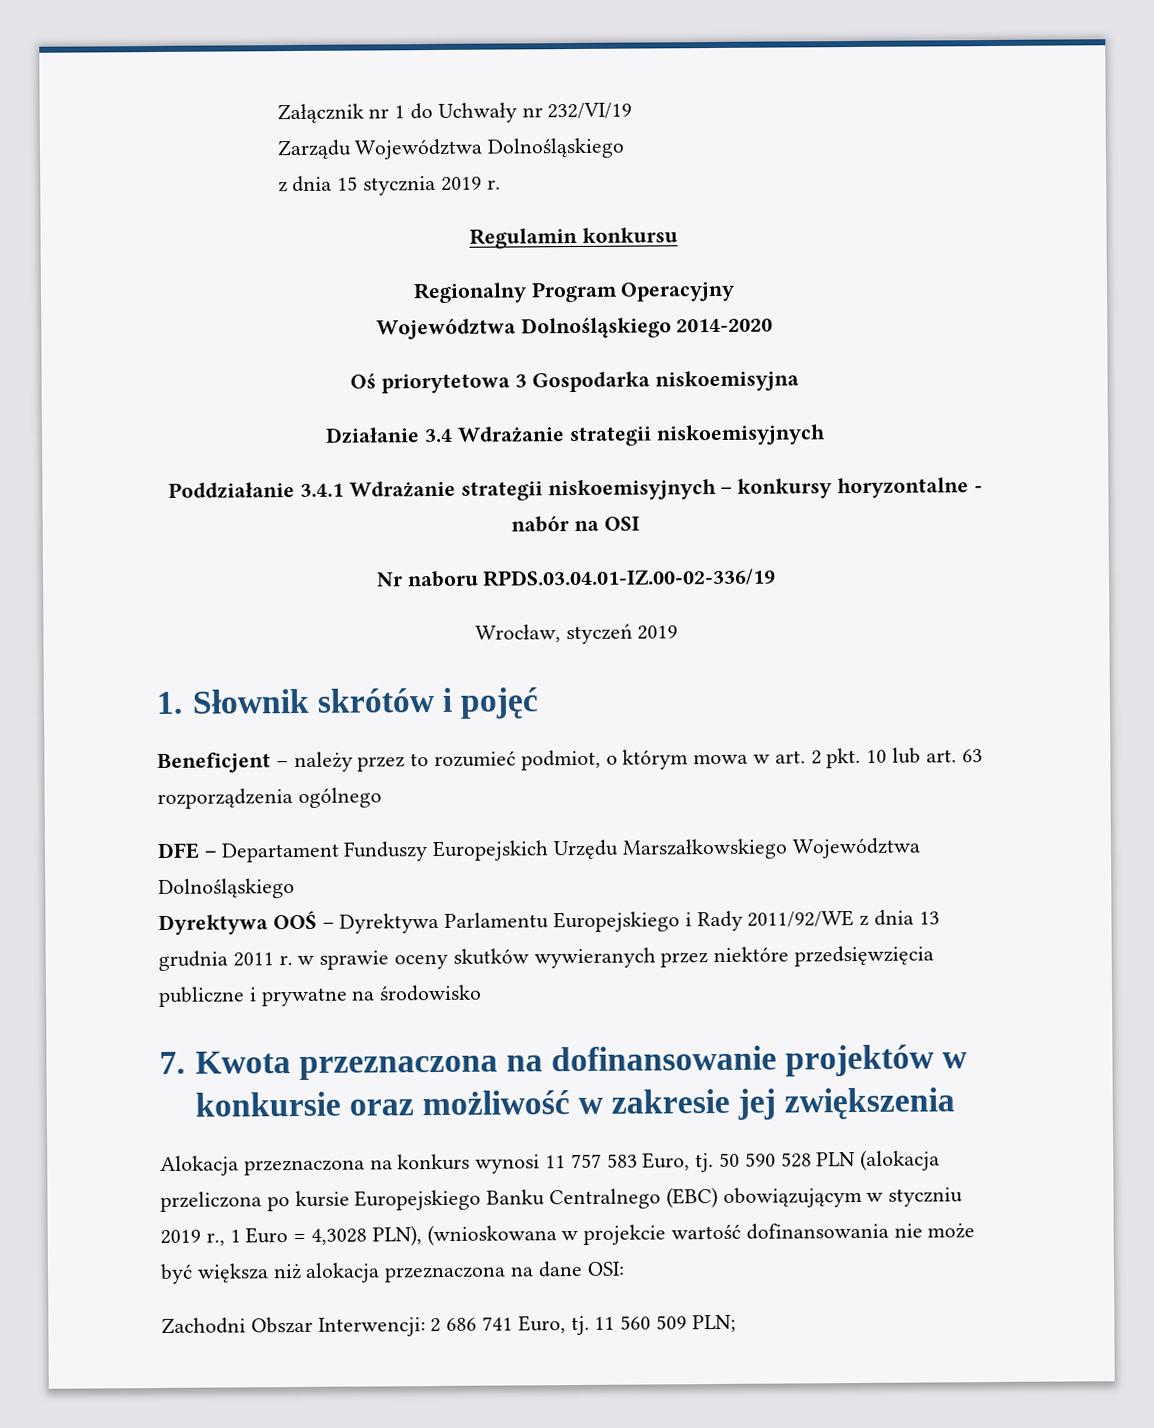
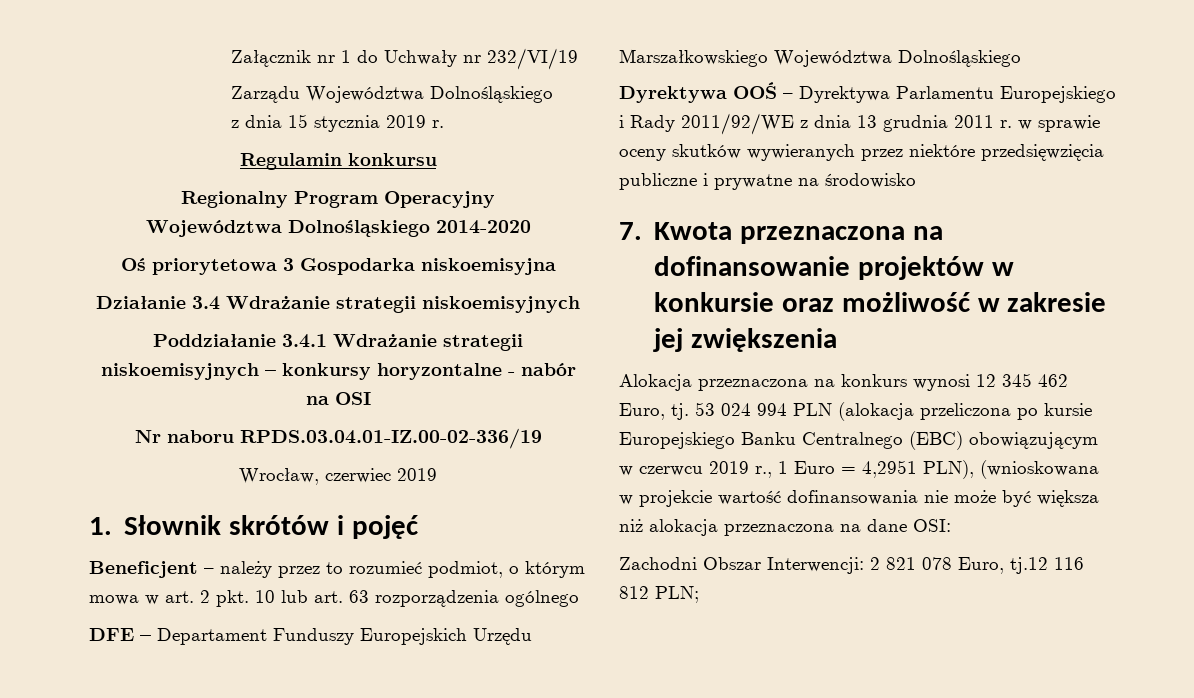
[565,623,633,645] styczeń -> [325,468,391,483] czerwiec
[545,1152,812,1173] 11 757 583 Euro, tj. 50 590 528 -> [976,373,1068,387] [619,402,787,420] 12 345 462 Euro, tj. 53 024 994
[888,1187,964,1207] styczniu -> [639,466,703,476] czerwcu
[311,1228,368,1245] 4,3028 -> [862,460,917,478] 4,2951
[446,1315,688,1336] 686 741 Euro, tj. 11 560 509 -> [886,557,1084,574] [619,586,649,599] 821 078 Euro, tj.12 116 812

